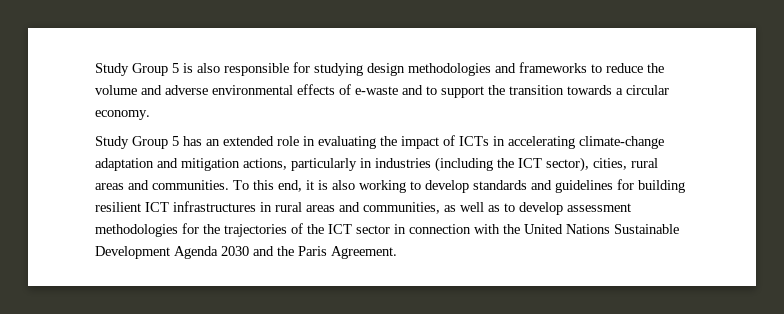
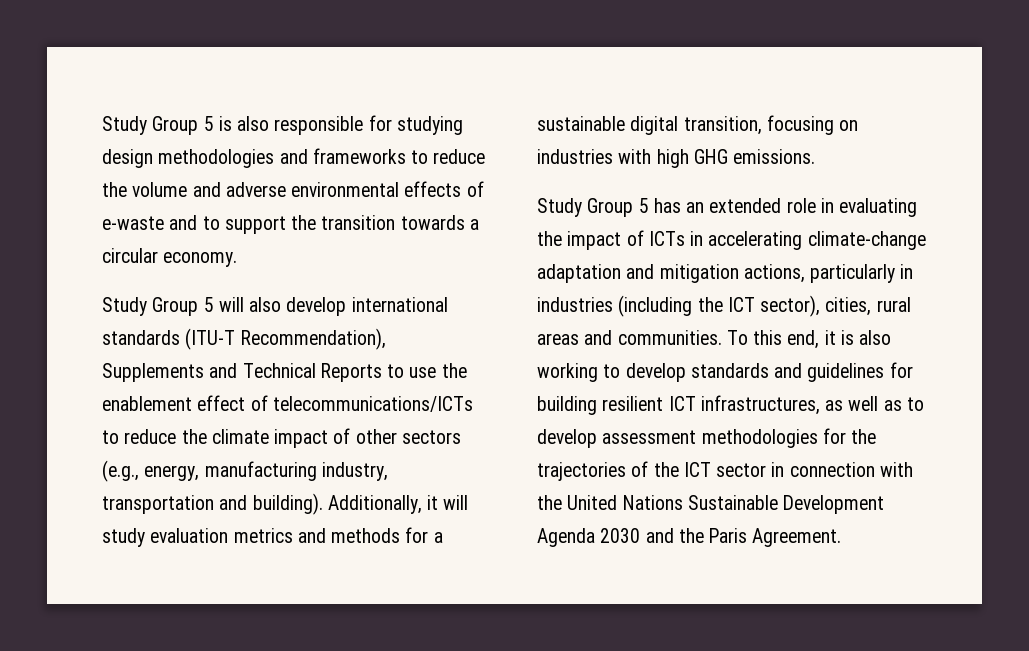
(150, 115) none -> [102,297,448,316] [102,328,386,350] [102,363,467,382] [102,395,473,412] [102,428,461,448] [102,460,388,482] [102,493,469,515] [102,527,443,547] [537,115,859,135] [537,149,816,168] // Study Group 5 will also develop international standards (ITU-T Recommendation), Supplements and Technical Reports to use the enablement effect of telecommunications/ICTs to reduce the climate impact of other sectors (e.g., energy, manufacturing industry, transportation and building). Additionally, it will study evaluation metrics and methods for a sustainable digital transition, focusing on industries with high GHG emissions.
[173,201,440,214] infrastructures in rural areas and communities, -> [700,395,820,415] infrastructures,

